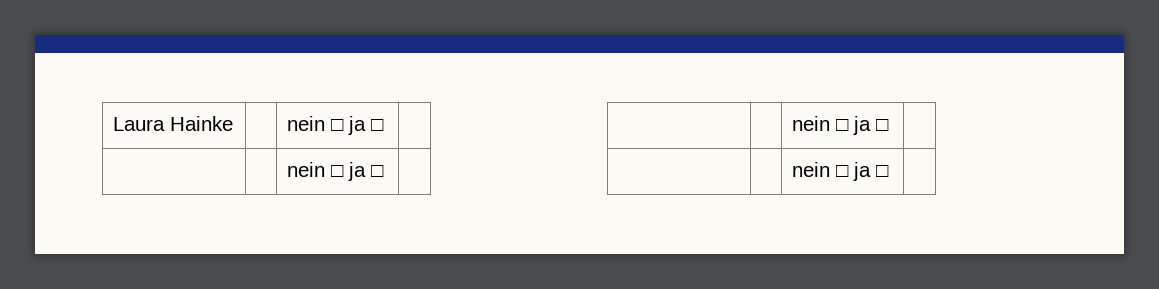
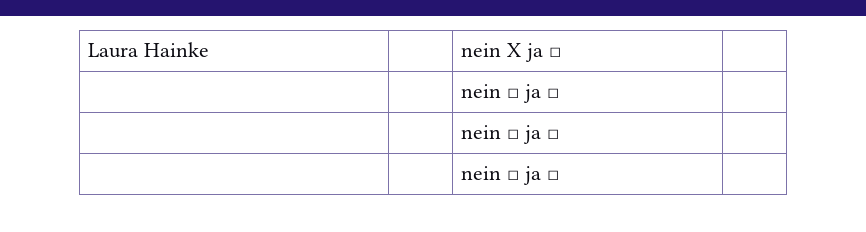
[330,119,344,131] □ -> [507,43,522,57] X

